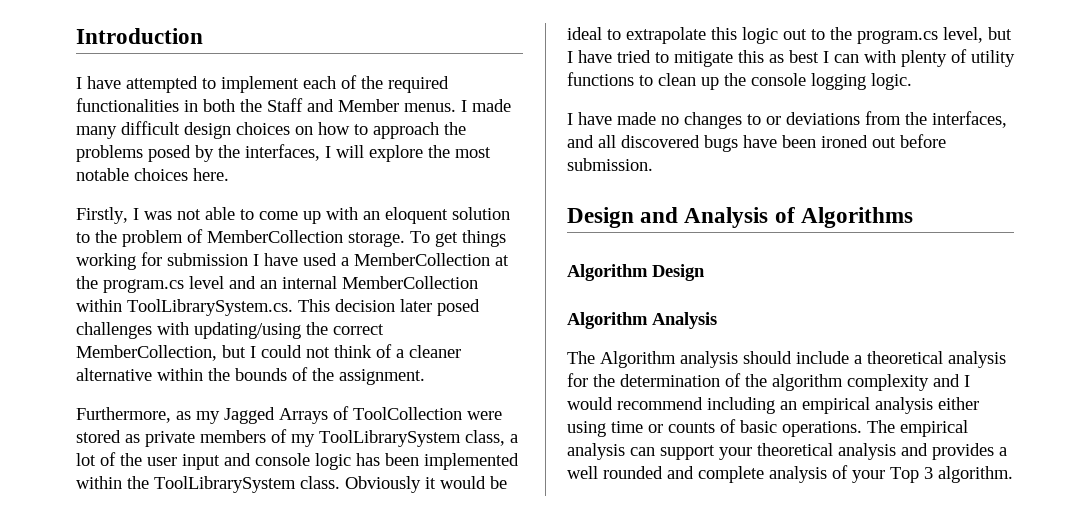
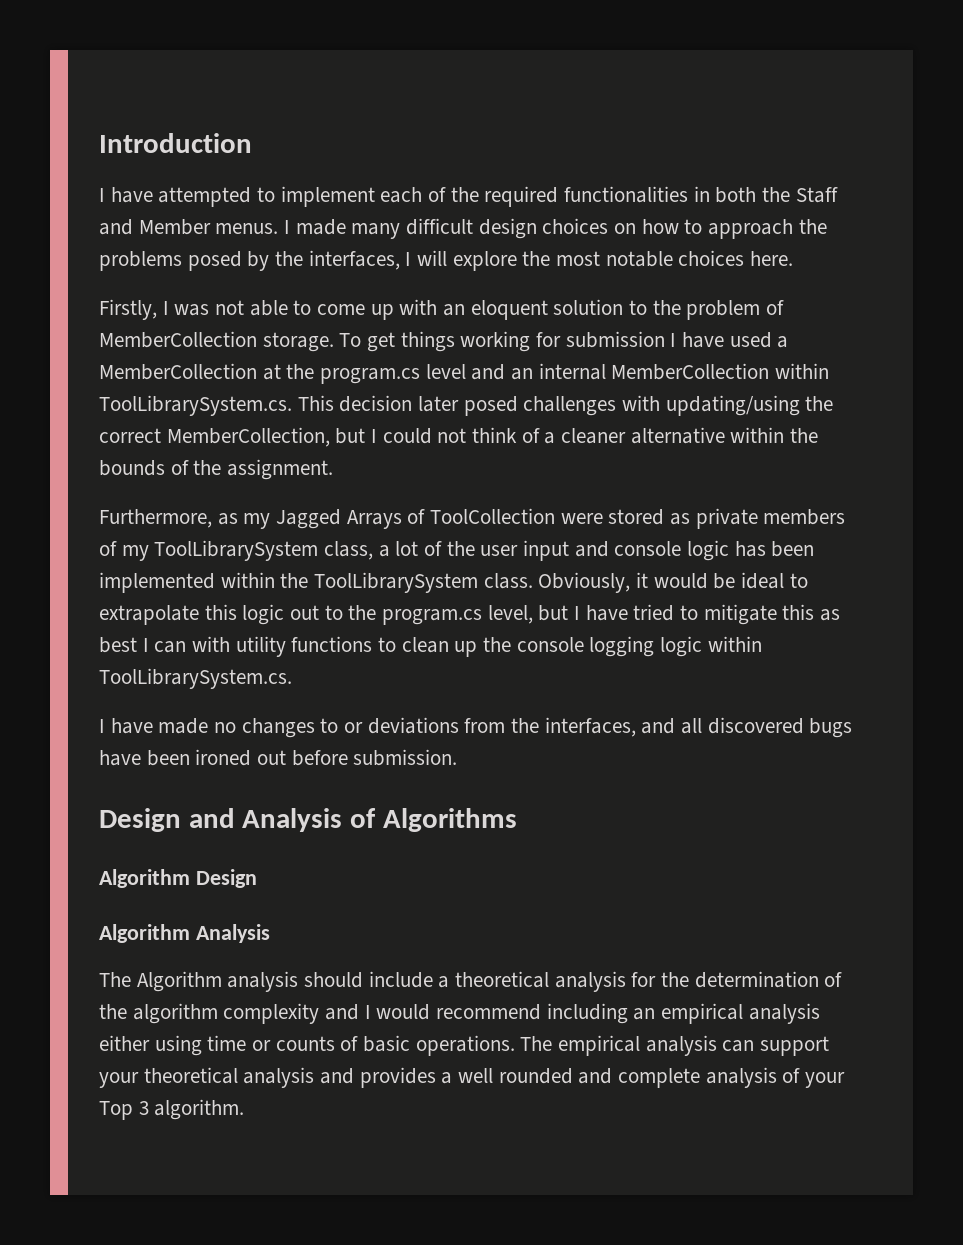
[345,476,421,493] Obviously -> [538,572,631,593] Obviously,
[901,49,967,67] plenty of -> (231, 644) none
[871,73,912,90] logic. -> [660,636,762,657] [99,668,292,689] logic within ToolLibrarySystem.cs.

